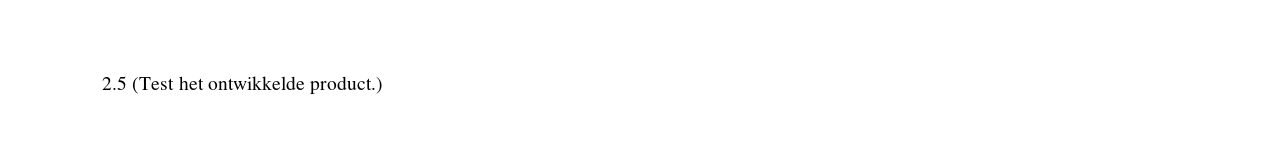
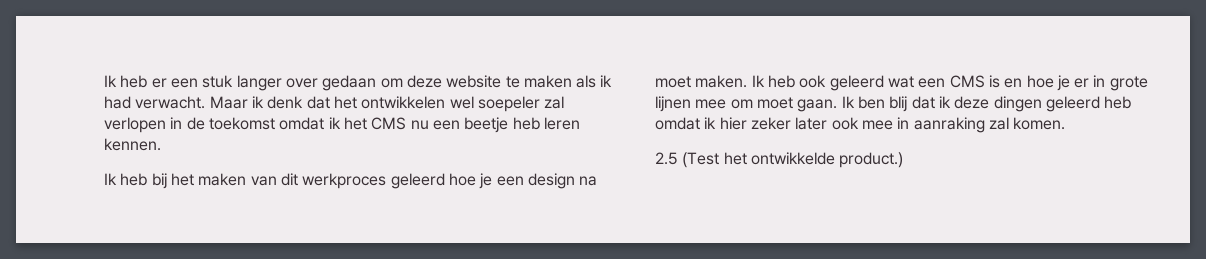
(102, 83) none -> [104,75,613,91] [104,96,565,112] [104,117,580,133] [104,138,161,151] [104,173,598,189] [655,75,1148,91] [655,96,1132,112] [655,117,1066,133] Ik heb er een stuk langer over gedaan om deze website te maken als ik had verwacht. Maar ik denk dat het ontwikkelen wel soepeler zal verlopen in de toekomst omdat ik het CMS nu een beetje heb leren kennen. // Ik heb bij het maken van dit werkproces geleerd hoe je een design na moet maken. Ik heb ook geleerd wat een CMS is en hoe je er in grote lijnen mee om moet gaan. Ik ben blij dat ik deze dingen geleerd heb omdat ik hier zeker later ook mee in aanraking zal komen. //

